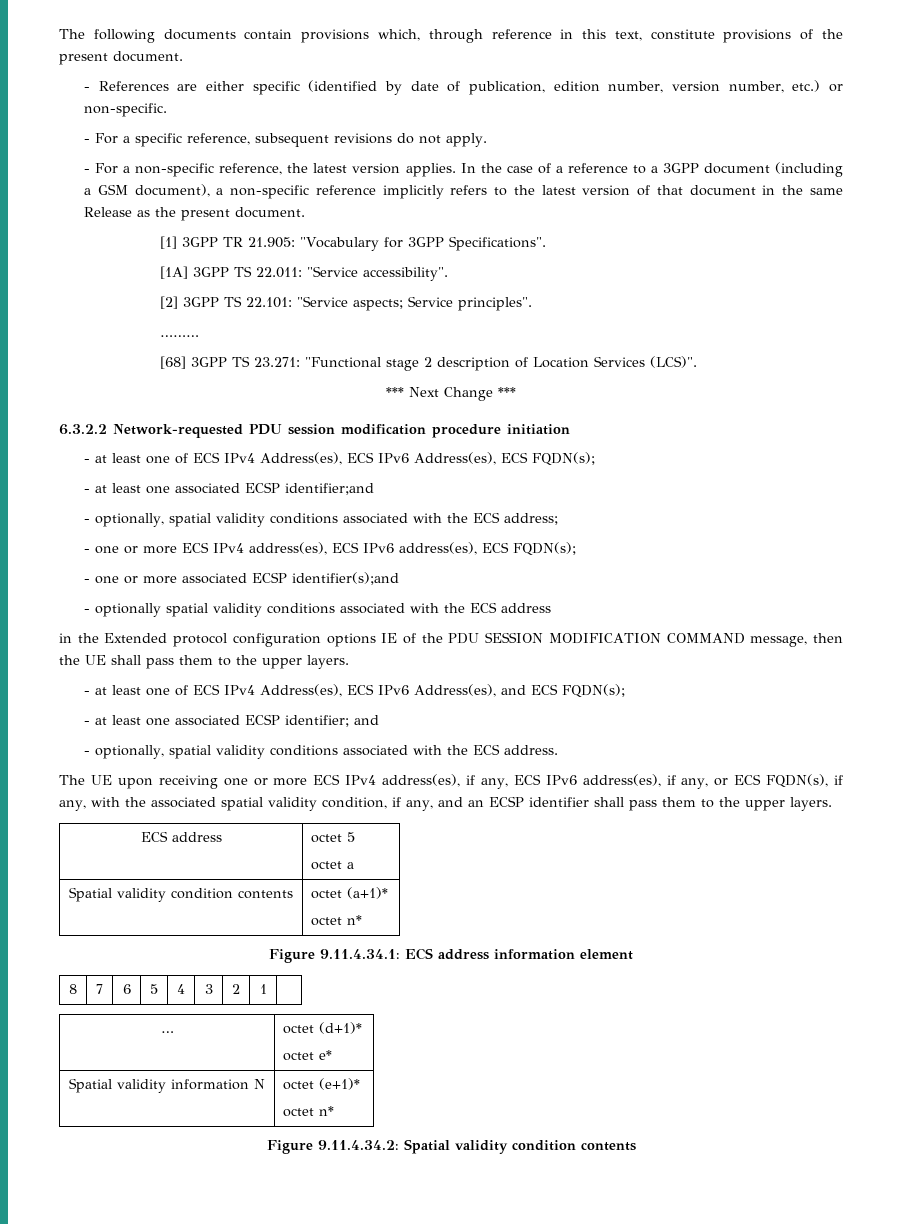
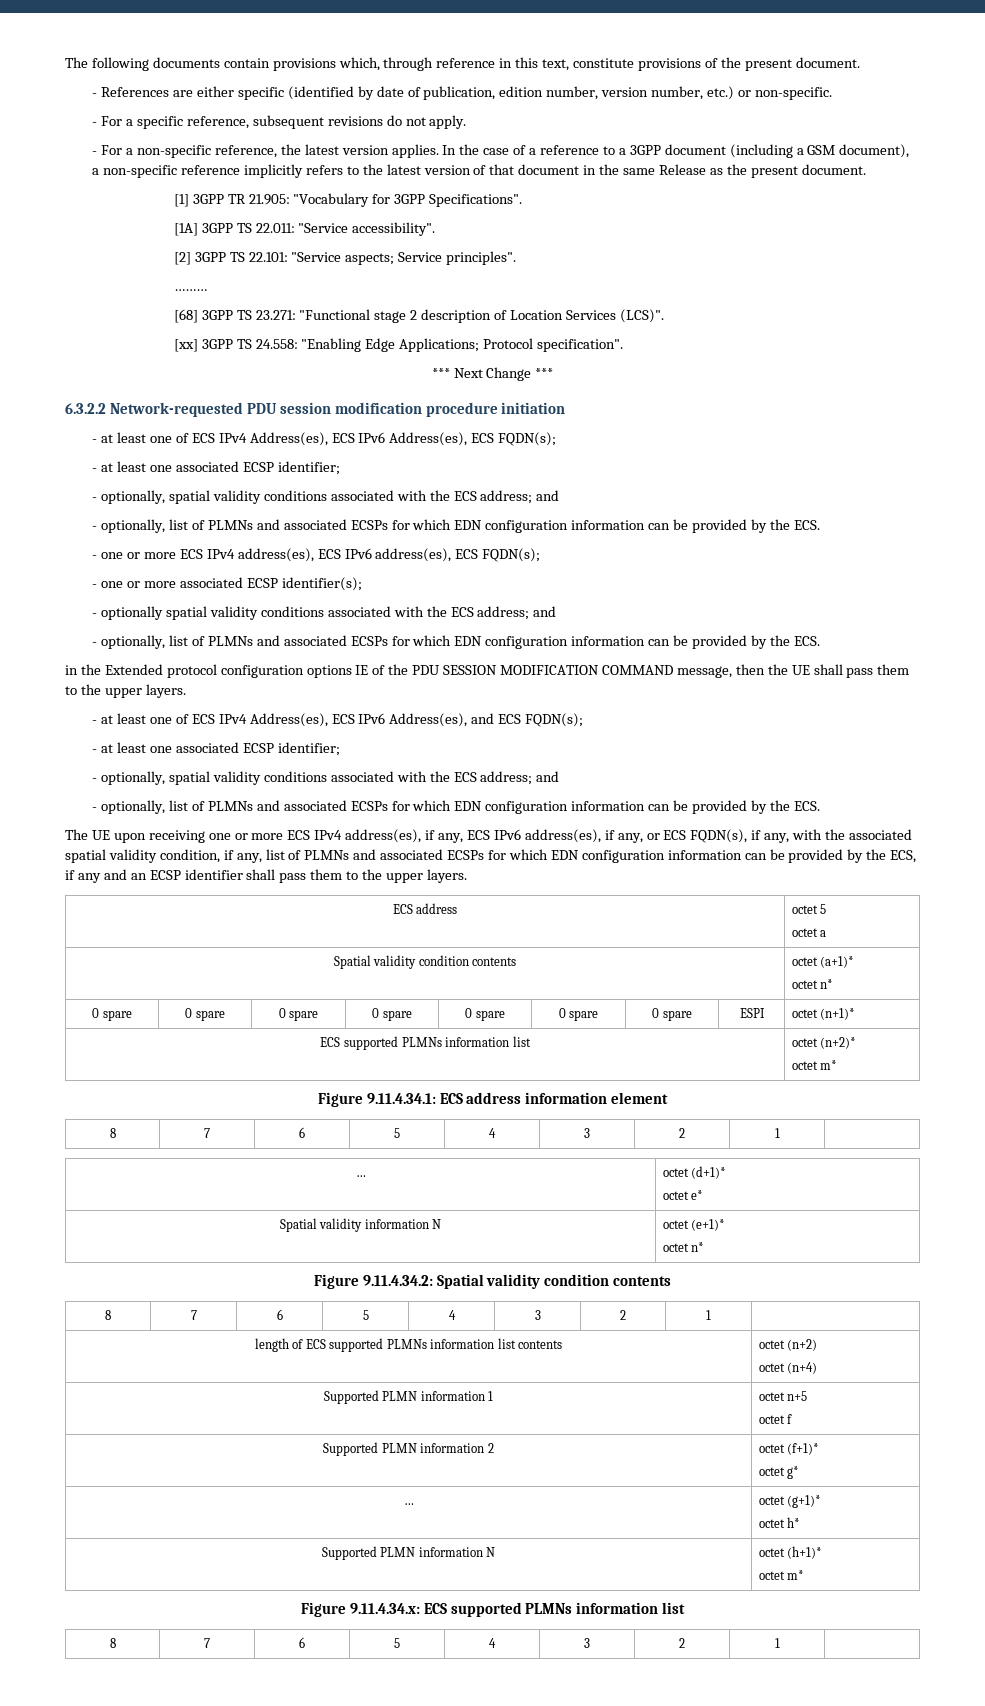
(697, 362) none -> [173,338,624,352] // [xx] 3GPP TS 24.558: "Enabling Edge Applications; Protocol specification".
[285,483,375,495] identifier;and -> [277,461,340,475] identifier;
(559, 519) none -> [536,490,560,501] [92,519,820,533] and // - optionally, list of PLMNs and associated ECSPs for which EDN configuration information can be provided by the ECS.
[292,572,400,585] identifier(s);and -> [281,577,362,591] identifier(s);
[501,603,552,613] address -> [477,606,557,620] [92,635,820,649] address; and // - optionally, list of PLMNs and associated ECSPs for which EDN configuration information can be provided by the ECS.
[354,715,380,725] [84,744,559,759] and // - optionally, spatial validity conditions associated with the ECS address. -> [92,771,560,785] [92,800,820,814] // - optionally, spatial validity conditions associated with the ECS address; and // - optionally, list of PLMNs and associated ECSPs for which EDN configuration information can be provided by the ECS.
(433, 805) none -> [265,849,917,863] [65,870,101,883] list of PLMNs and associated ECSPs for which EDN configuration information can be provided by the ECS, if any
(363, 920) none -> [92,1008,132,1021] [185,1008,225,1021] [278,1008,319,1021] [372,1008,412,1021] [465,1008,505,1021] [558,1008,599,1021] [652,1008,692,1021] [739,1008,765,1018] [791,1008,856,1020] [320,1036,531,1050] [791,1037,857,1049] [791,1060,838,1070] // 0 spare | 0 spare | 0 spare | 0 spare | 0 spare | 0 spare | 0 spare | ESPI | octet (n+1)* // ECS supported PLMNs information list | octet (n+2)* // octet m*
(636, 1146) none -> [105,1310,111,1320] [190,1310,197,1320] [276,1309,283,1320] [362,1310,369,1320] [448,1310,456,1320] [534,1310,541,1320] [620,1310,626,1320] [706,1310,711,1320] [254,1338,563,1352] [758,1339,818,1351] [758,1362,818,1374] [323,1390,494,1404] [758,1391,808,1401] [758,1414,793,1424] [323,1442,494,1456] [758,1443,820,1455] [758,1466,800,1479] [403,1503,414,1505] [758,1495,822,1508] [758,1517,801,1528] [321,1546,496,1560] [758,1546,823,1559] [758,1570,805,1580] [300,1602,686,1617] [109,1638,116,1648] [204,1638,210,1648] [299,1637,305,1648] [394,1638,400,1648] [489,1638,496,1648] [584,1638,590,1648] [679,1638,685,1648] [774,1638,780,1648] // 8 | 7 | 6 | 5 | 4 | 3 | 2 | 1 | // length of ECS supported PLMNs information list contents | octet (n+2) // octet (n+4) // Supported PLMN information 1 | octet n+5 // octet f // Supported PLMN information 2 | octet (f+1)* // octet g* // … | octet (g+1)* // octet h* // Supported PLMN information N | octet (h+1)* // octet m* // Figure 9.11.4.34.x: ECS supported PLMNs information list // 8 | 7 | 6 | 5 | 4 | 3 | 2 | 1 |

